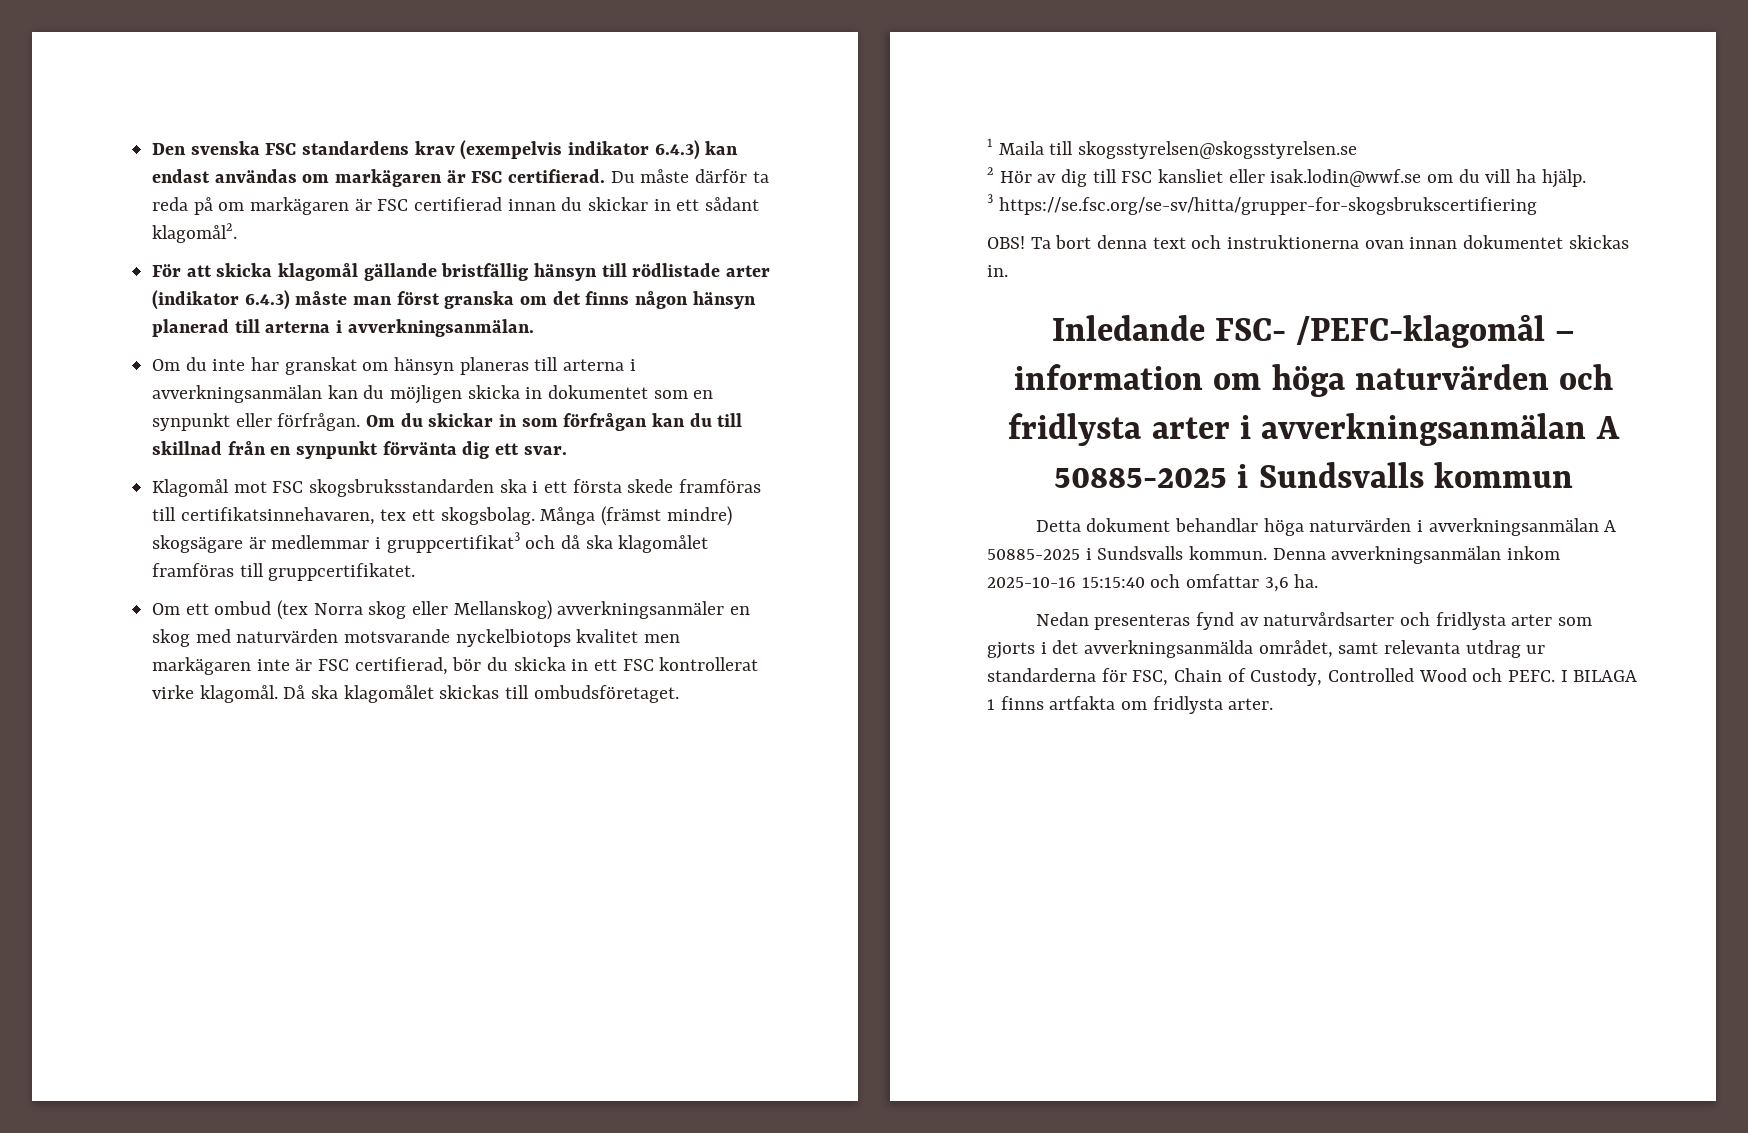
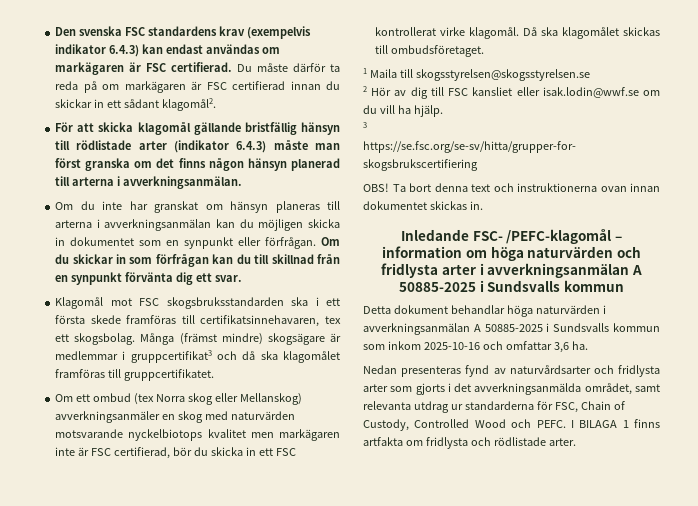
[1189,546,1502,564] kommun. Denna avverkningsanmälan -> [613,323,660,332] [363,344,385,350] kommun som
[1081,577,1145,588] 15:15:40 -> (480, 346) none
(1223, 705) none -> [470,437,546,446] och rödlistade

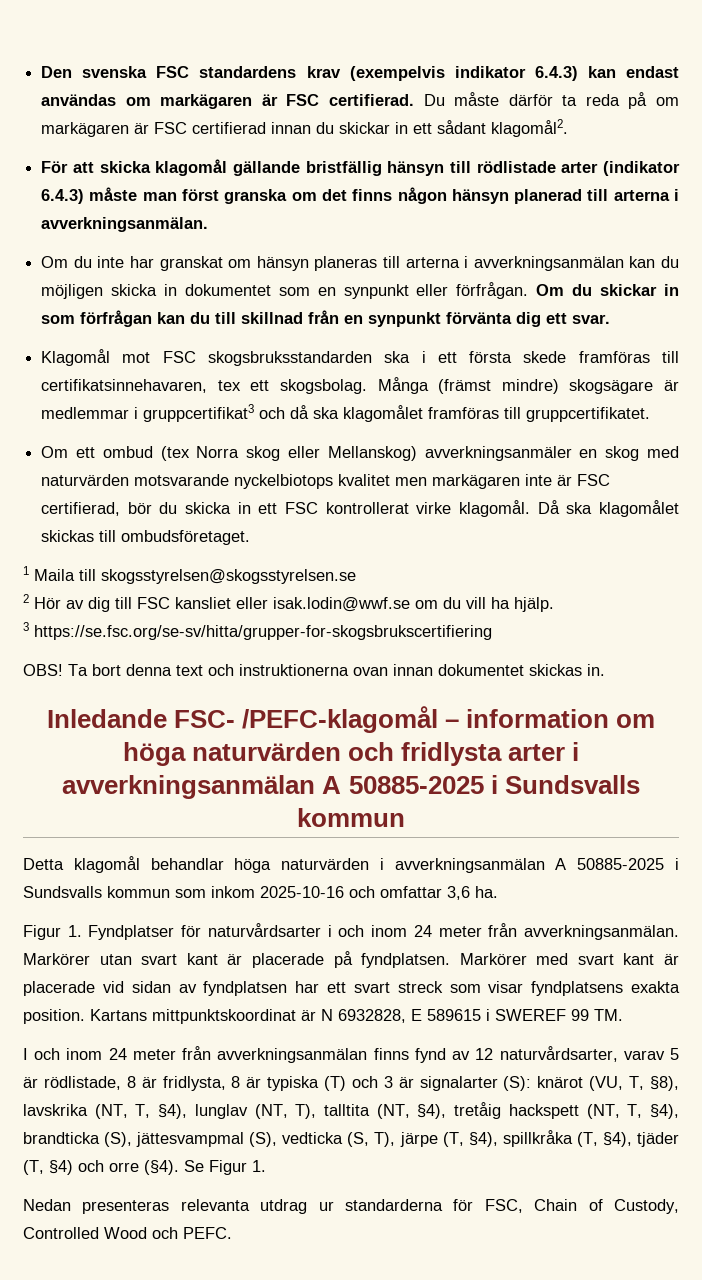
[393,305,448,314] dokument -> [73,856,140,873] klagomål
[363,365,660,377] [363,383,660,395] Nedan presenteras fynd av naturvårdsarter och fridlysta arter som gjorts i det avverkningsanmälda området, samt -> [23,923,680,940] [23,951,680,968] [23,981,680,996] [23,1009,623,1024] [23,1046,679,1063] [23,1076,679,1091] [23,1102,679,1119] [23,1130,680,1147] [23,1160,266,1175] [23,1199,170,1214] Figur 1. Fyndplatser för naturvårdsarter i och inom 24 meter från avverkningsanmälan. Markörer utan svart kant är placerade på fyndplatsen. Markörer med svart kant är placerade vid sidan av fyndplatsen har ett svart streck som visar fyndplatsens exakta position. Kartans mittpunktskoordinat är N 6932828, E 589615 i SWEREF 99 TM. // I och inom 24 meter från avverkningsanmälan finns fynd av 12 naturvårdsarter, varav 5 är rödlistade, 8 är fridlysta, 8 är typiska (T) och 3 är signalarter (S): knärot (VU, T, §8), lavskrika (NT, T, §4), lunglav (NT, T), talltita (NT, §4), tretåig hackspett (NT, T, §4), brandticka (S), jättesvampmal (S), vedticka (S, T), järpe (T, §4), spillkråka (T, §4), tjäder (T, §4) och orre (§4). Se Figur 1. // Nedan presenteras
[570,419,660,428] [363,437,576,449] I BILAGA 1 finns artfakta om fridlysta och rödlistade arter. -> (232, 1233) none

